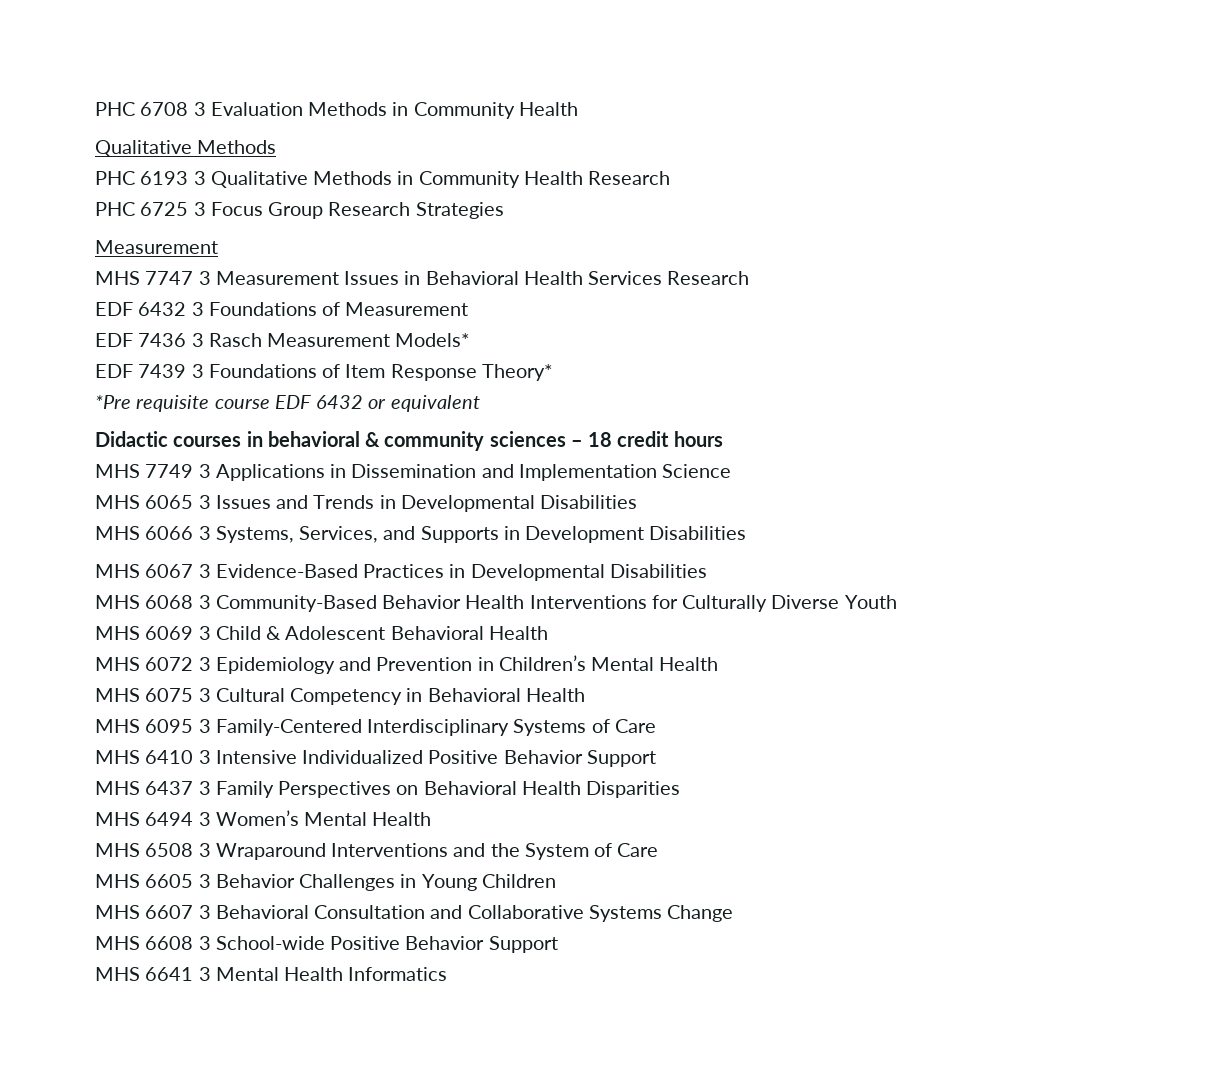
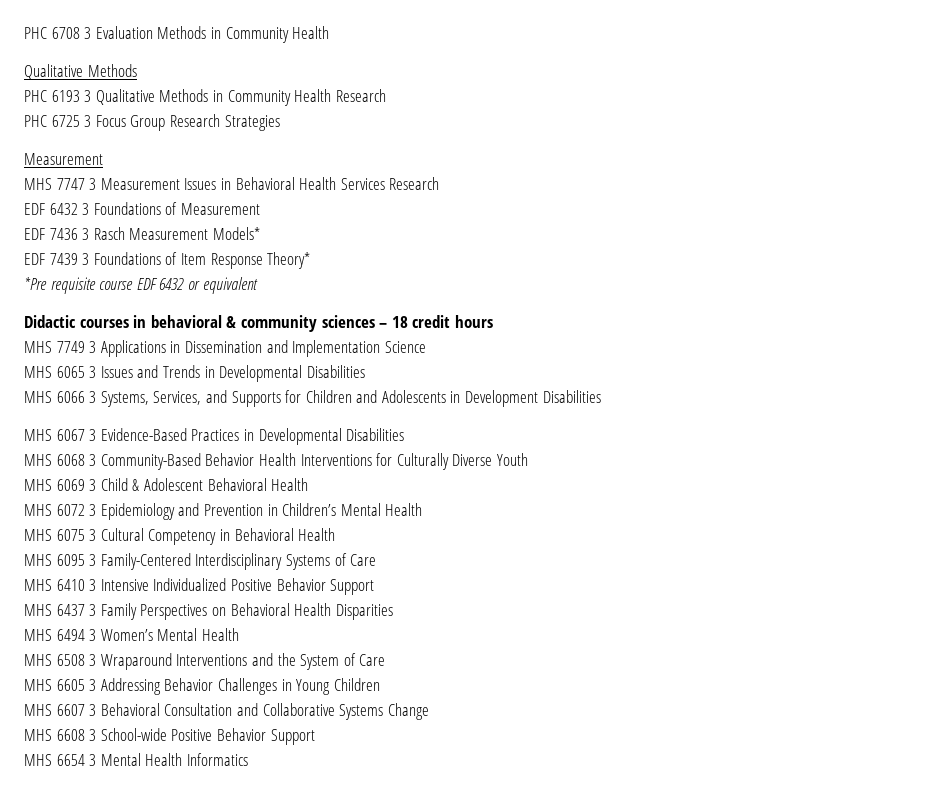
(499, 534) none -> [285,390,446,403] for Children and Adolescents
(211, 881) none -> [100,678,161,695] Addressing
[145,967,194,981] 6641 -> [56,754,85,766] 6654

